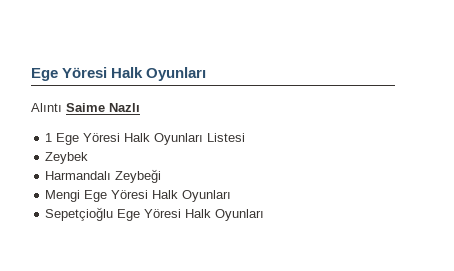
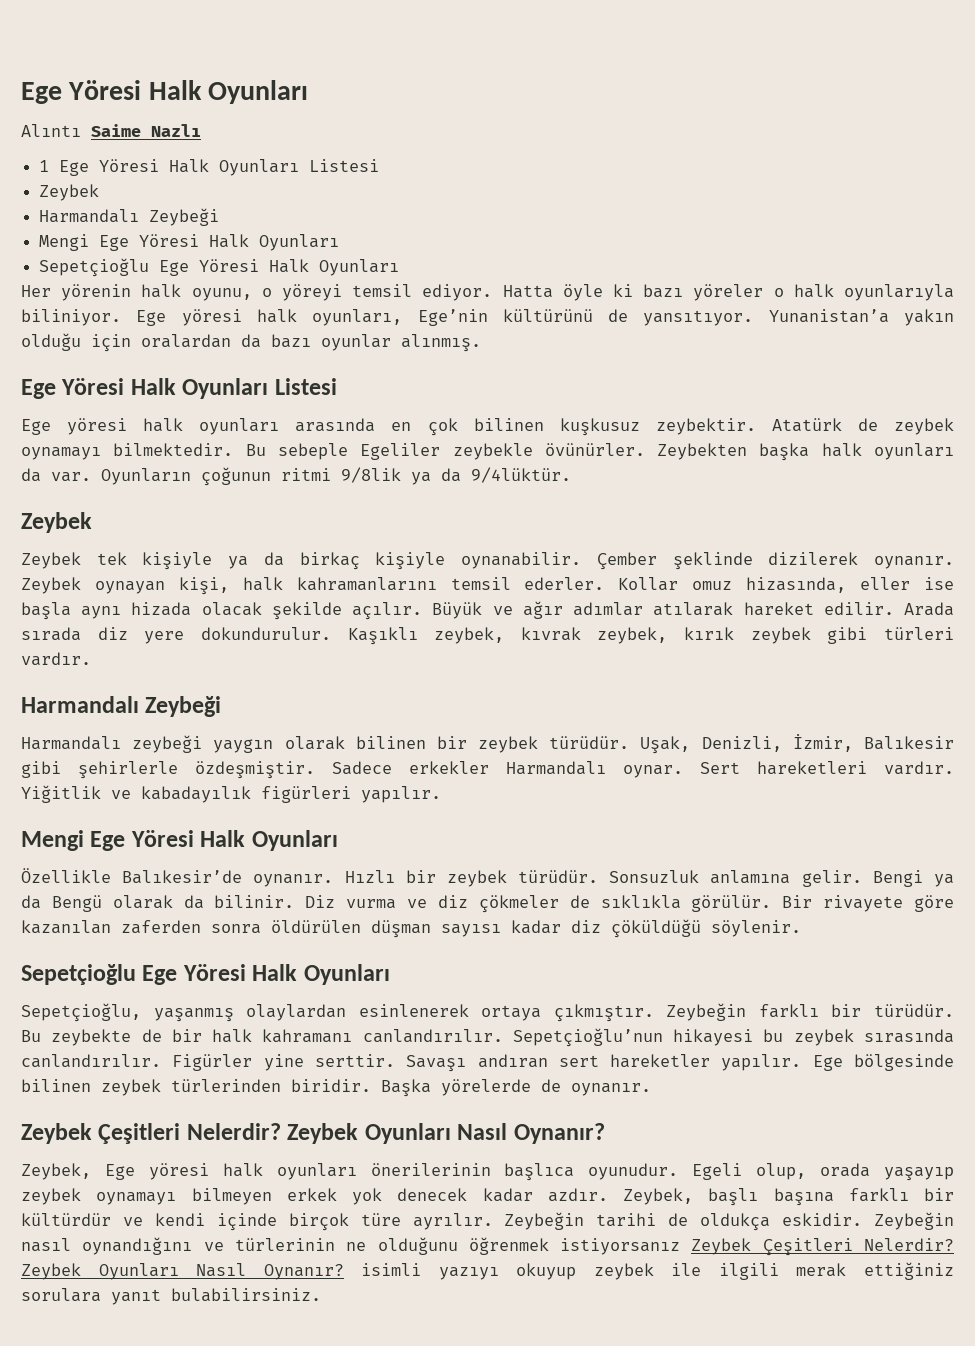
(265, 215) none -> [21,284,955,301] [21,309,954,326] [21,333,481,352] [21,378,337,399] [21,418,955,436] [21,443,954,461] [21,467,571,486] [21,512,92,533] [21,552,955,570] [21,577,954,595] [21,601,955,620] [21,627,954,645] [21,652,91,666] [21,696,222,717] [21,734,954,754] [21,761,954,779] [21,785,441,803] [21,830,338,851] [21,868,954,887] [21,895,955,913] [21,919,801,938] [21,964,390,985] [21,1003,954,1022] [21,1028,954,1047] [21,1054,954,1072] [21,1079,651,1097] [21,1123,605,1144] [21,1163,954,1181] [21,1188,954,1206] [21,1212,954,1231] [21,1237,954,1256] [21,1262,954,1280] [21,1288,321,1305] // Her yörenin halk oyunu, o yöreyi temsil ediyor. Hatta öyle ki bazı yöreler o halk oyunlarıyla biliniyor. Ege yöresi halk oyunları, Ege’nin kültürünü de yansıtıyor. Yunanistan’a yakın olduğu için oralardan da bazı oyunlar alınmış. // Ege Yöresi Halk Oyunları Listesi // Ege yöresi halk oyunları arasında en çok bilinen kuşkusuz zeybektir. Atatürk de zeybek oynamayı bilmektedir. Bu sebeple Egeliler zeybekle övünürler. Zeybekten başka halk oyunları da var. Oyunların çoğunun ritmi 9/8lik ya da 9/4lüktür. // Zeybek // Zeybek tek kişiyle ya da birkaç kişiyle oynanabilir. Çember şeklinde dizilerek oynanır. Zeybek oynayan kişi, halk kahramanlarını temsil ederler. Kollar omuz hizasında, eller ise başla aynı hizada olacak şekilde açılır. Büyük ve ağır adımlar atılarak hareket edilir. Arada sırada diz yere dokundurulur. Kaşıklı zeybek, kıvrak zeybek, kırık zeybek gibi türleri vardır. // Harmandalı Zeybeği // Harmandalı zeybeği yaygın olarak bilinen bir zeybek türüdür. Uşak, Denizli, İzmir, Balıkesir gibi şehirlerle özdeşmiştir. Sadece erkekler Harmandalı oynar. Sert hareketleri vardır. Yiğitlik ve kabadayılık figürleri yapılır. // Mengi Ege Yöresi Halk Oyunları // Özellikle Balıkesir’de oynanır. Hızlı bir zeybek türüdür. Sonsuzluk anlamına gelir. Bengi ya da Bengü olarak da bilinir. Diz vurma ve diz çökmeler de sıklıkla görülür. Bir rivayete göre kazanılan zaferden sonra öldürülen düşman sayısı kadar diz çöküldüğü söylenir. // Sepetçioğlu Ege Yöresi Halk Oyunları // Sepetçioğlu, yaşanmış olaylardan esinlenerek ortaya çıkmıştır. Zeybeğin farklı bir türüdür. Bu zeybekte de bir halk kahramanı canlandırılır. Sepetçioğlu’nun hikayesi bu zeybek sırasında canlandırılır. Figürler yine serttir. Savaşı andıran sert hareketler yapılır. Ege bölgesinde bilinen zeybek türlerinden biridir. Başka yörelerde de oynanır. // Zeybek Çeşitleri Nelerdir? Zeybek Oyunları Nasıl Oynanır? // Zeybek, Ege yöresi halk oyunları önerilerinin başlıca oyunudur. Egeli olup, orada yaşayıp zeybek oynamayı bilmeyen erkek yok denecek kadar azdır. Zeybek, başlı başına farklı bir kültürdür ve kendi içinde birçok türe ayrılır. Zeybeğin tarihi de oldukça eskidir. Zeybeğin nasıl oynandığını ve türlerinin ne olduğunu öğrenmek istiyorsanız Zeybek Çeşitleri Nelerdir? Zeybek Oyunları Nasıl Oynanır? isimli yazıyı okuyup zeybek ile ilgili merak ettiğiniz sorulara yanıt bulabilirsiniz.

